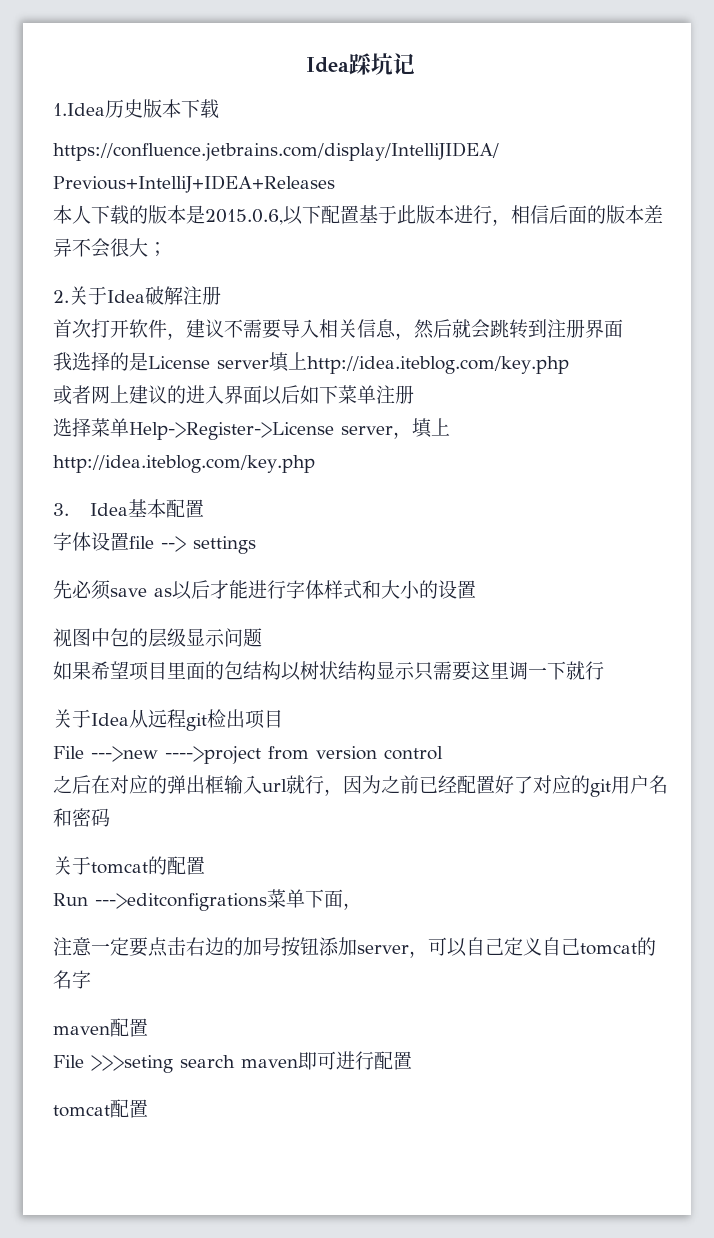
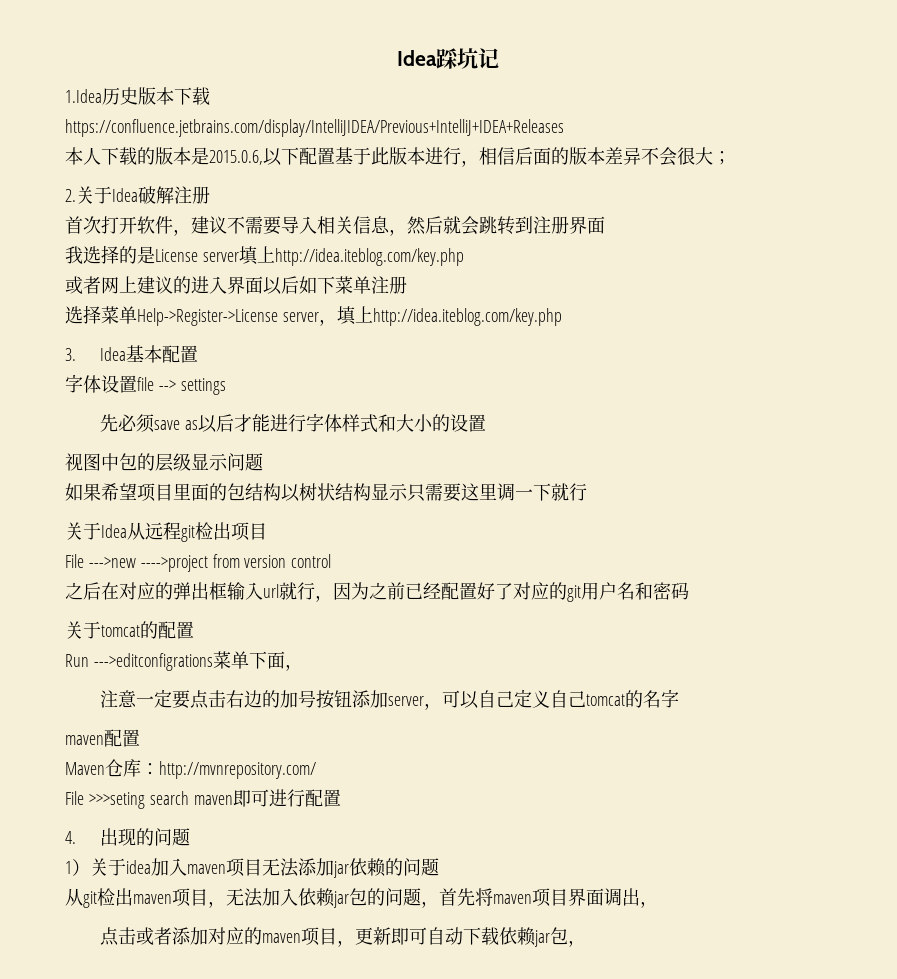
(148, 1027) none -> [65,759,316,779] // Maven仓库：http://mvnrepository.com/
[53,1099,148,1118] tomcat配置 -> [65,828,190,846] [65,858,439,878] [65,888,658,908] [100,927,587,947] 4.出现的问题 // 1）关于idea加入maven项目无法添加jar依赖的问题 // 从git检出maven项目，无法加入依赖jar包的问题，首先将maven项目界面调出， // 点击或者添加对应的maven项目，更新即可自动下载依赖jar包，

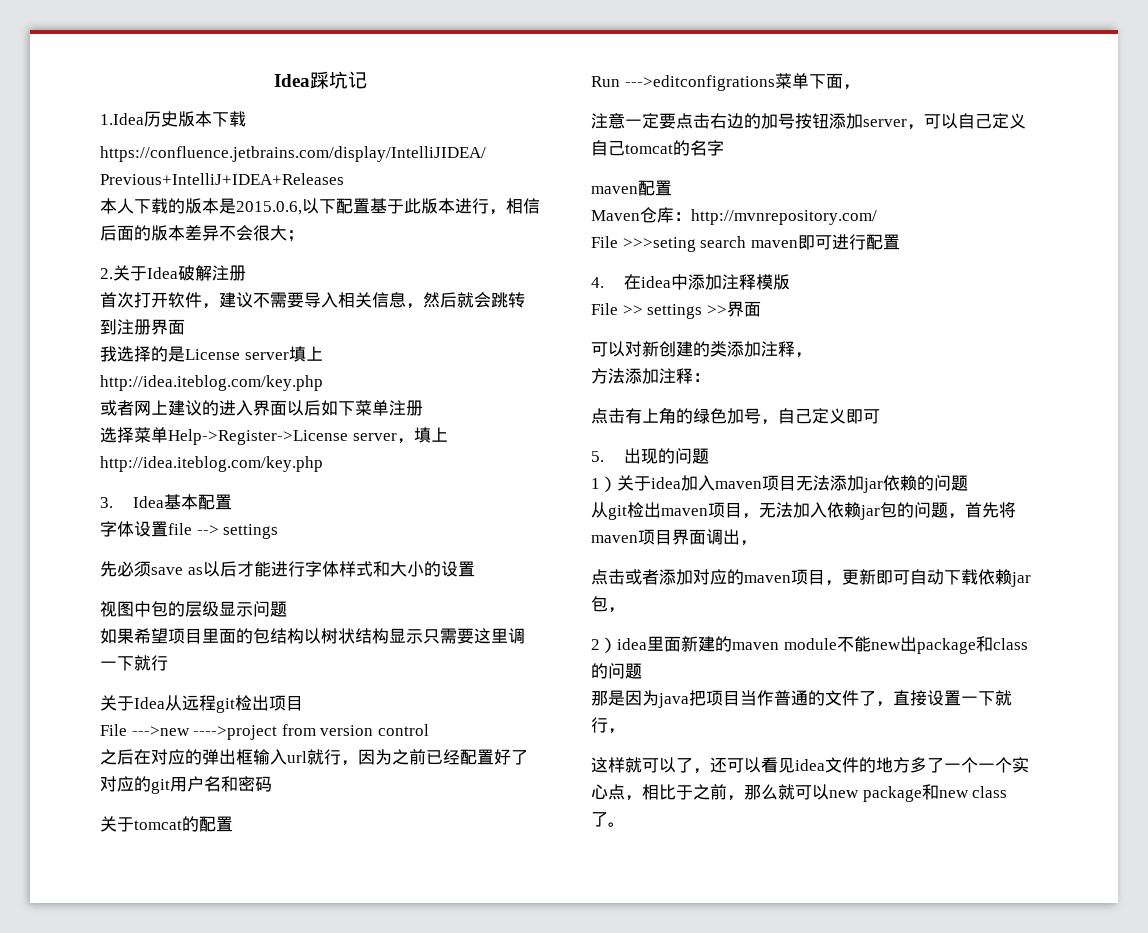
(76, 837) none -> [624,274,791,290] [591,301,761,319] [591,341,812,358] [591,368,710,384] [591,407,880,425] [591,451,604,462] 在idea中添加注释模版 // File >> settings >>界面 // 可以对新创建的类添加注释， // 方法添加注释： // 点击有上角的绿色加号，自己定义即可 // 5.
(587, 943) none -> [591,636,1028,654] [591,663,642,679] [591,690,1012,708] [591,717,625,734] [591,757,1029,774] [591,784,1008,802] [591,812,625,827] // 2）idea里面新建的maven module不能new出package和class的问题 // 那是因为java把项目当作普通的文件了，直接设置一下就行， // 这样就可以了，还可以看见idea文件的地方多了一个一个实心点，相比于之前，那么就可以new package和new class了。

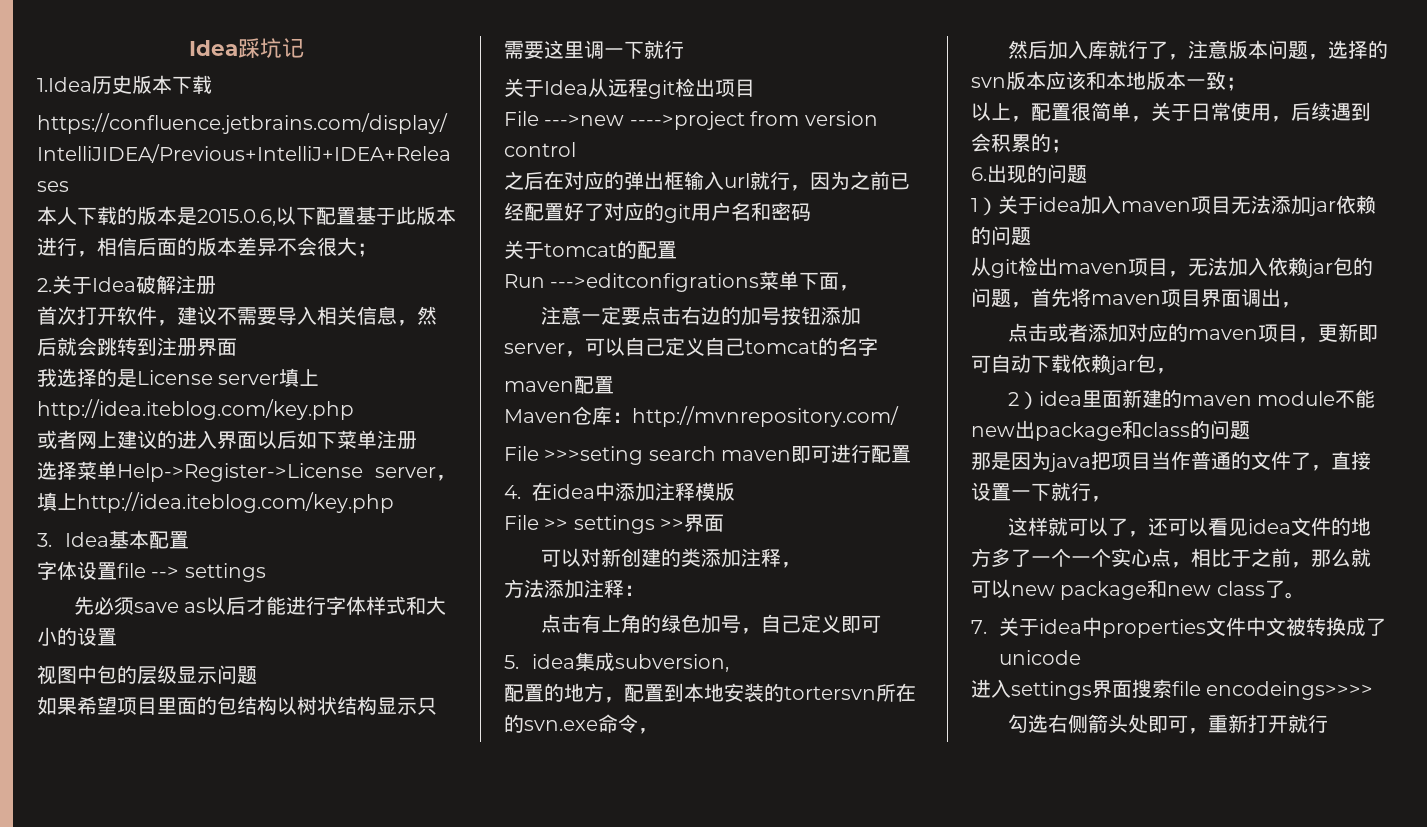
(604, 456) none -> [531,652,729,672] [504,683,916,703] [504,714,658,734] [1007,40,1388,60] [971,71,1246,91] [971,102,1371,122] [971,133,1071,153] [971,167,987,181] idea集成subversion, // 配置的地方，配置到本地安装的tortersvn所在的svn.exe命令， // 然后加入库就行了，注意版本问题，选择的svn版本应该和本地版本一致； // 以上，配置很简单，关于日常使用，后续遇到会积累的； // 6.
(625, 824) none -> [971,617,1386,638] [998,650,1081,665] [971,679,1374,700] [1007,714,1328,734] // 7.关于idea中properties文件中文被转换成了unicode // 进入settings界面搜索file encodeings>>>> // 勾选右侧箭头处即可，重新打开就行

